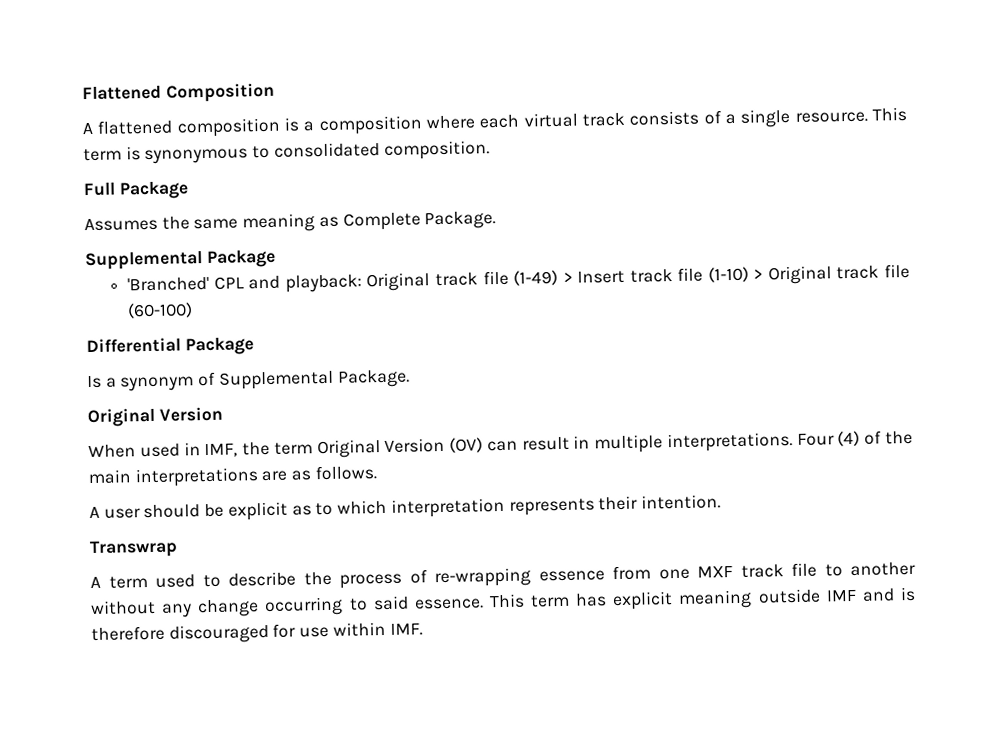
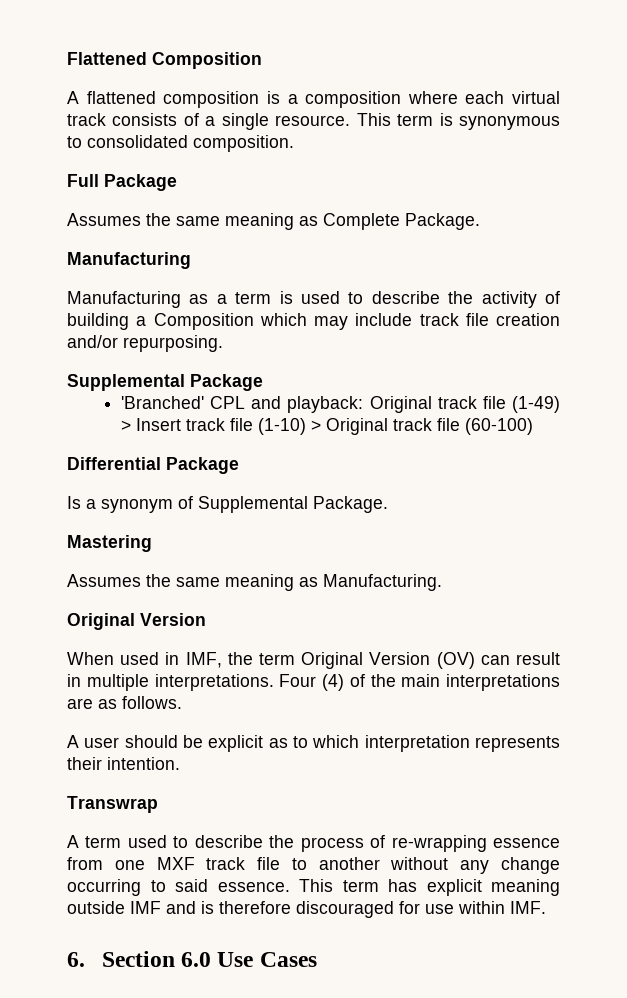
(497, 220) none -> [67,252,191,269] [67,291,560,308] [67,313,560,330] [67,335,223,352] // Manufacturing // Manufacturing as a term is used to describe the activity of building a Composition which may include track file creation and/or repurposing.
(410, 378) none -> [67,535,152,552] [67,574,442,591] // Mastering // Assumes the same meaning as Manufacturing.
(423, 629) none -> [67,951,317,967] // 6. Section 6.0 Use Cases

